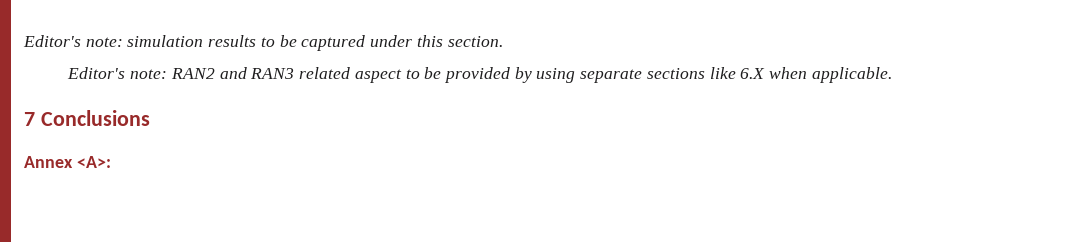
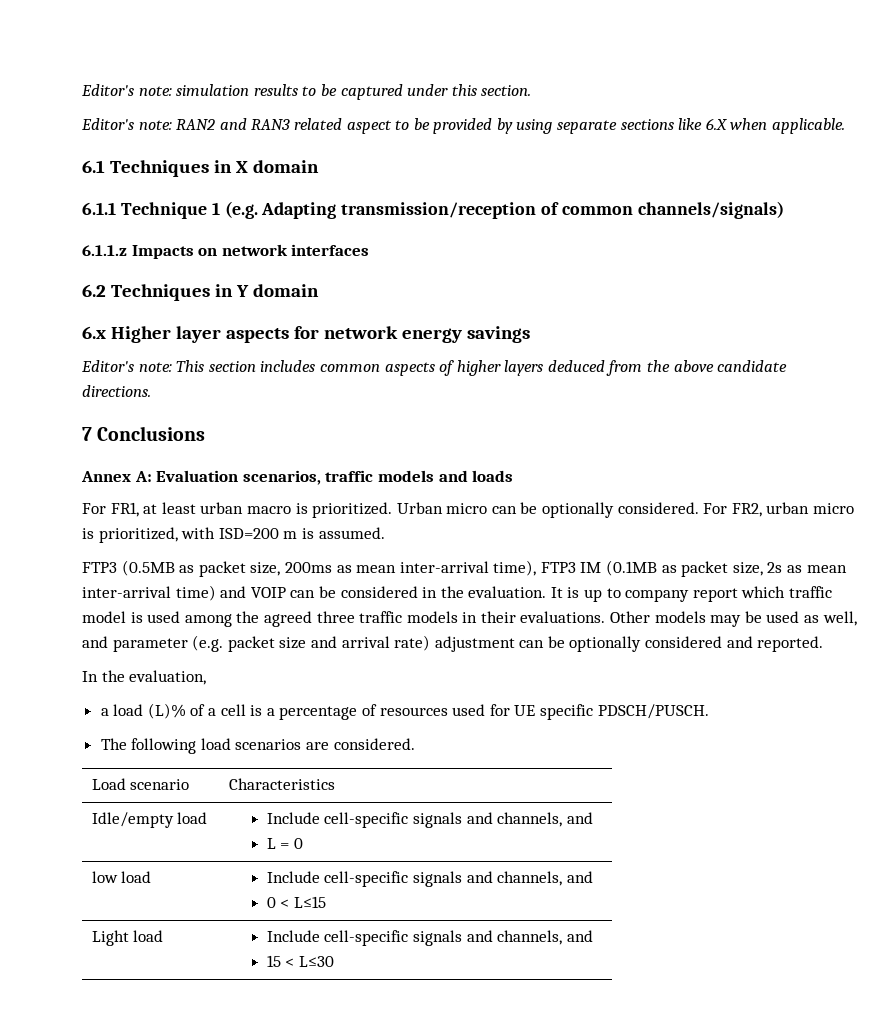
[24,110,150,126] [24,156,111,168] 7 Conclusions // Annex <A>: -> [82,160,319,177] [82,201,784,219] [82,244,370,259] [82,284,319,301] [82,326,530,343] [81,360,788,376] [82,385,151,397] [82,426,206,441] [81,470,514,485] [82,502,855,518] [82,527,385,543] [82,560,847,577] [82,585,833,602] [82,611,857,627] [82,635,824,652] [82,670,207,685] [100,703,709,720] [100,738,415,754] [91,778,190,790] [228,778,335,790] [91,812,208,828] [266,812,593,828] [266,838,304,849] [91,871,152,883] [266,871,593,887] [266,896,327,908] [91,930,164,946] [266,930,593,946] [266,955,335,967] 6.1 Techniques in X domain // 6.1.1 Technique 1 (e.g. Adapting transmission/reception of common channels/signals) // 6.1.1.z Impacts on network interfaces // 6.2 Techniques in Y domain // 6.x Higher layer aspects for network energy savings // Editor's note: This section includes common aspects of higher layers deduced from the above candidate directions. // 7 Conclusions // Annex A: Evaluation scenarios, traffic models and loads // For FR1, at least urban macro is prioritized. Urban micro can be optionally considered. For FR2, urban micro is prioritized, with ISD=200 m is assumed. // FTP3 (0.5MB as packet size, 200ms as mean inter-arrival time), FTP3 IM (0.1MB as packet size, 2s as mean inter-arrival time) and VOIP can be considered in the evaluation. It is up to company report which traffic model is used among the agreed three traffic models in their evaluations. Other models may be used as well, and parameter (e.g. packet size and arrival rate) adjustment can be optionally considered and reported. // In the evaluation, // a load (L)% of a cell is a percentage of resources used for UE specific PDSCH/PUSCH. // The following load scenarios are considered. // Load scenario | Characteristics // Idle/empty load | Include cell-specific signals and channels, and // L = 0 // low load | Include cell-specific signals and channels, and // 0 < L≤15 // Light load | Include cell-specific signals and channels, and // 15 < L≤30

